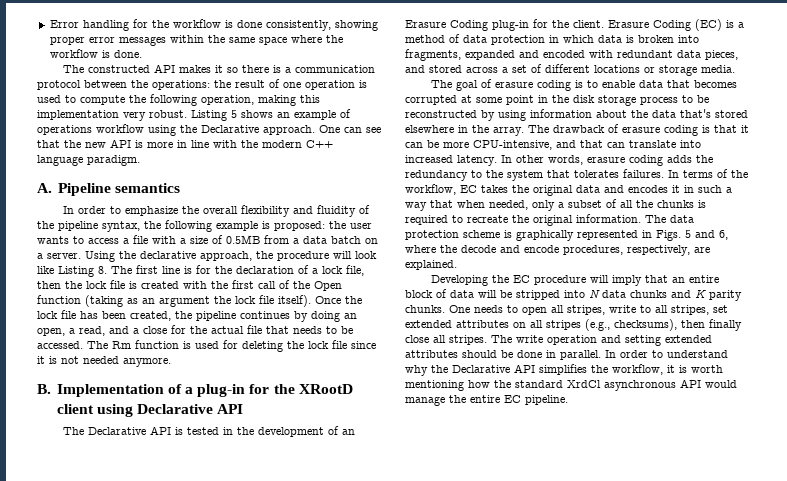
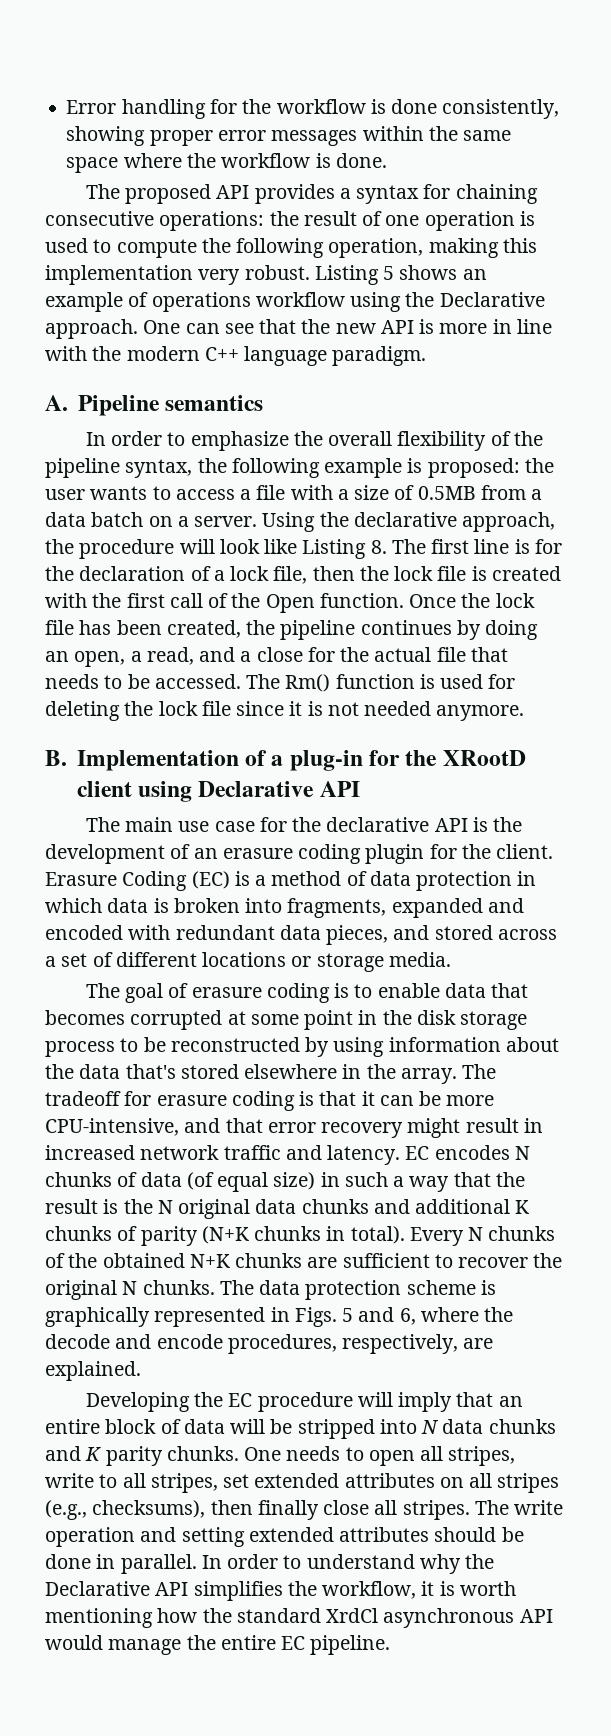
[88,64,376,73] [37,80,148,90] constructed API makes it so there is a communication protocol between the -> [125,184,538,204] [45,211,154,226] proposed API provides a syntax for chaining consecutive
[293,205,357,217] and fluidity -> (487, 441) none
[37,295,311,307] function (taking as an argument the lock file itself). -> [319,593,404,608] function.
[112,341,131,349] Rm -> [285,674,331,692] Rm()
[88,426,234,435] Declarative API is tested in -> [125,817,488,832] main use case for the declarative API is
[405,20,529,31] Erasure Coding plug-in -> [222,844,425,864] erasure coding plugin
[553,124,619,133] drawback of -> [45,1091,152,1106] tradeoff for
[607,140,701,148] [405,155,713,166] [405,169,748,181] [405,184,680,196] can translate into increased latency. In other words, erasure coding adds the redundancy to the system that tolerates failures. In terms of the workflow, EC takes the original data and encodes it -> [267,1118,543,1138] [45,1145,530,1165] [45,1172,316,1192] error recovery might result in increased network traffic and latency. EC encodes N chunks of data (of equal size)
[457,199,706,211] [405,214,641,226] when needed, only a subset of all the chunks is required to recreate the original information. -> [495,1172,525,1187] [45,1199,530,1219] [45,1226,556,1246] [45,1253,563,1268] [45,1280,215,1300] the result is the N original data chunks and additional K chunks of parity (N+K chunks in total). Every N chunks of the obtained N+K chunks are sufficient to recover the original N chunks.

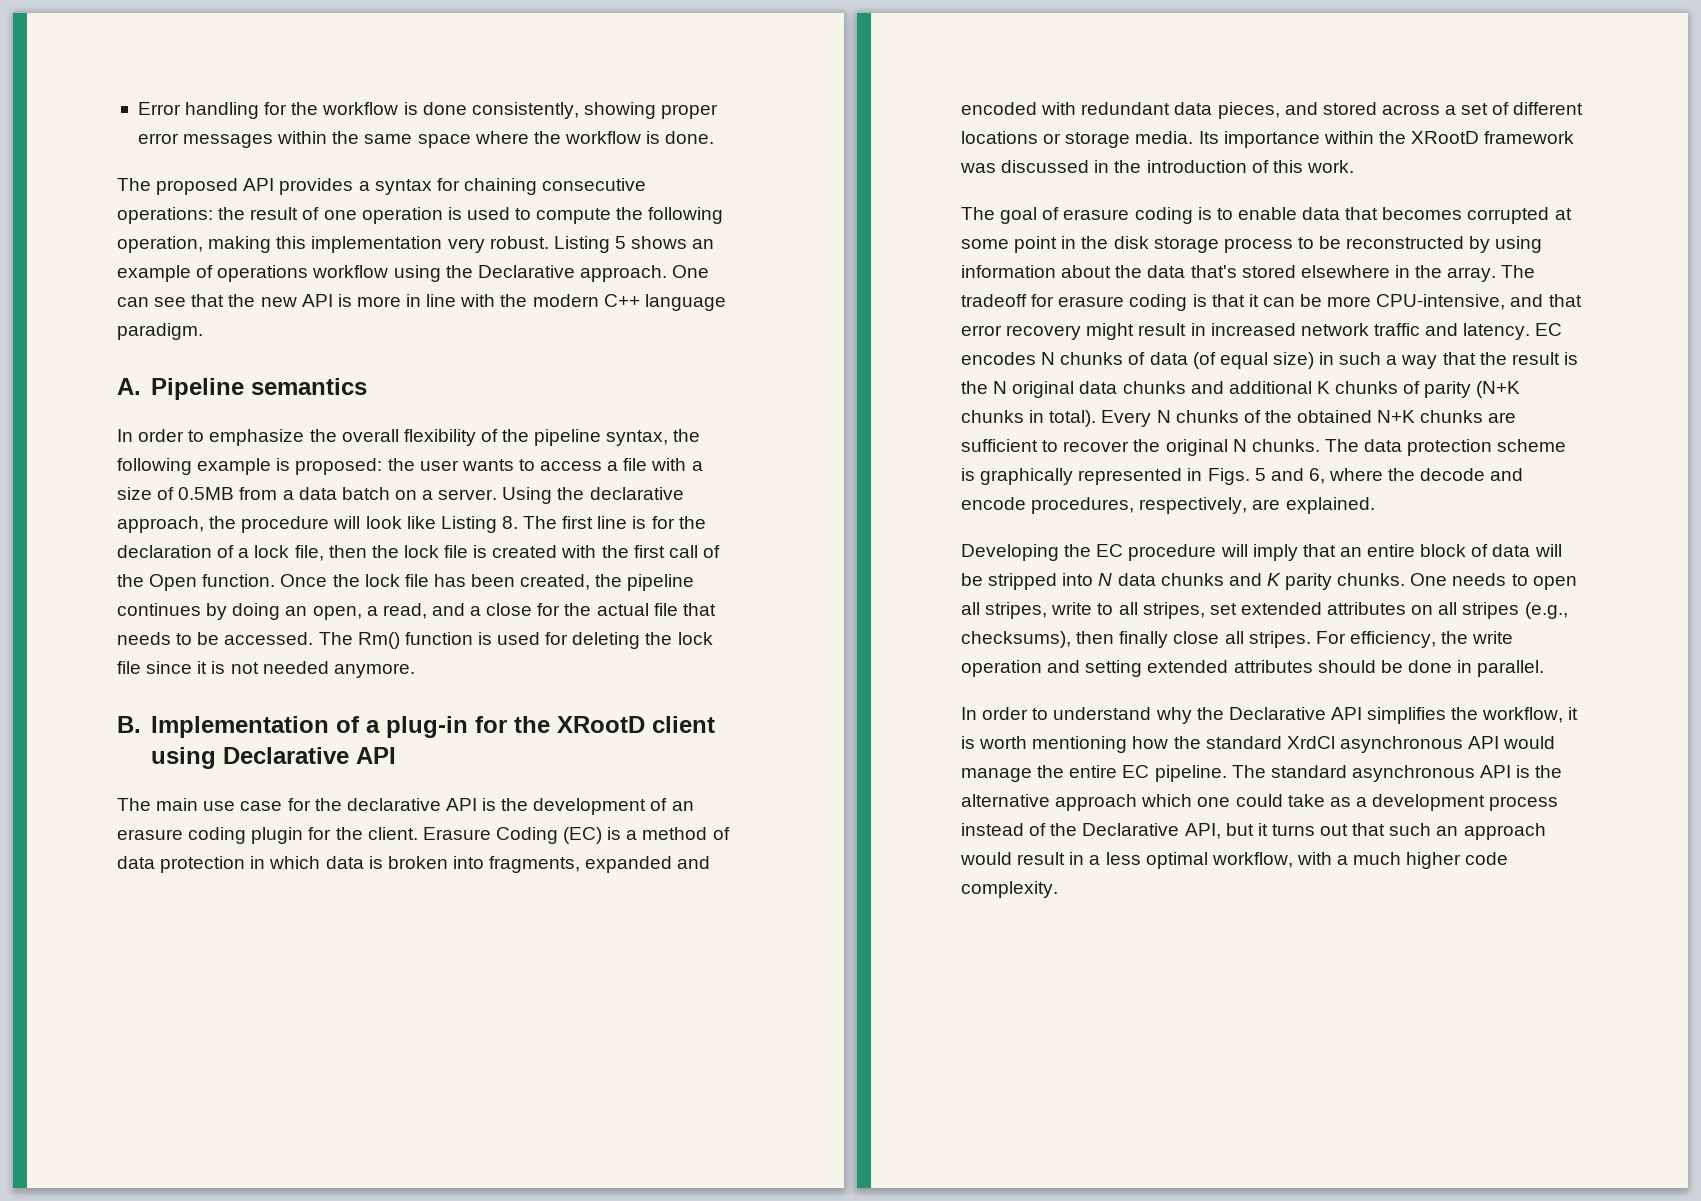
(451, 959) none -> [1198,131,1575,148] [960,160,1354,173] Its importance within the XRootD framework was discussed in the introduction of this work.
[474,1500,509,1515] The -> [1315,631,1469,648] For efficiency, the
(197, 1564) none -> (1545, 668) //
(391, 1645) none -> [1231,765,1563,782] [961,794,1559,811] [961,823,1546,840] [960,852,1509,869] [961,881,1058,898] The standard asynchronous API is the alternative approach which one could take as a development process instead of the Declarative API, but it turns out that such an approach would result in a less optimal workflow, with a much higher code complexity.

